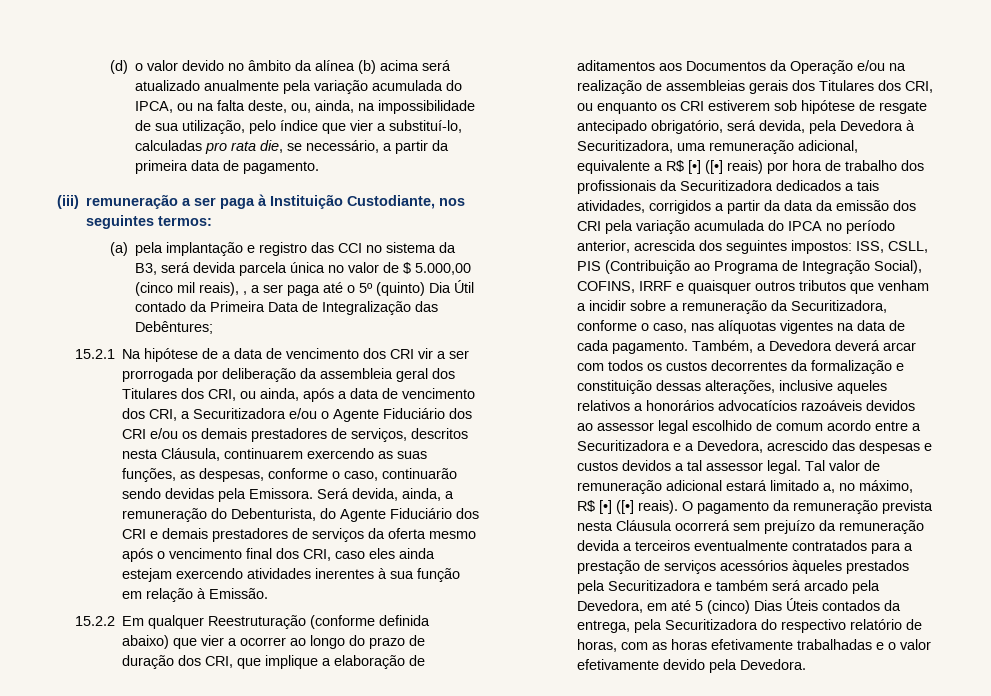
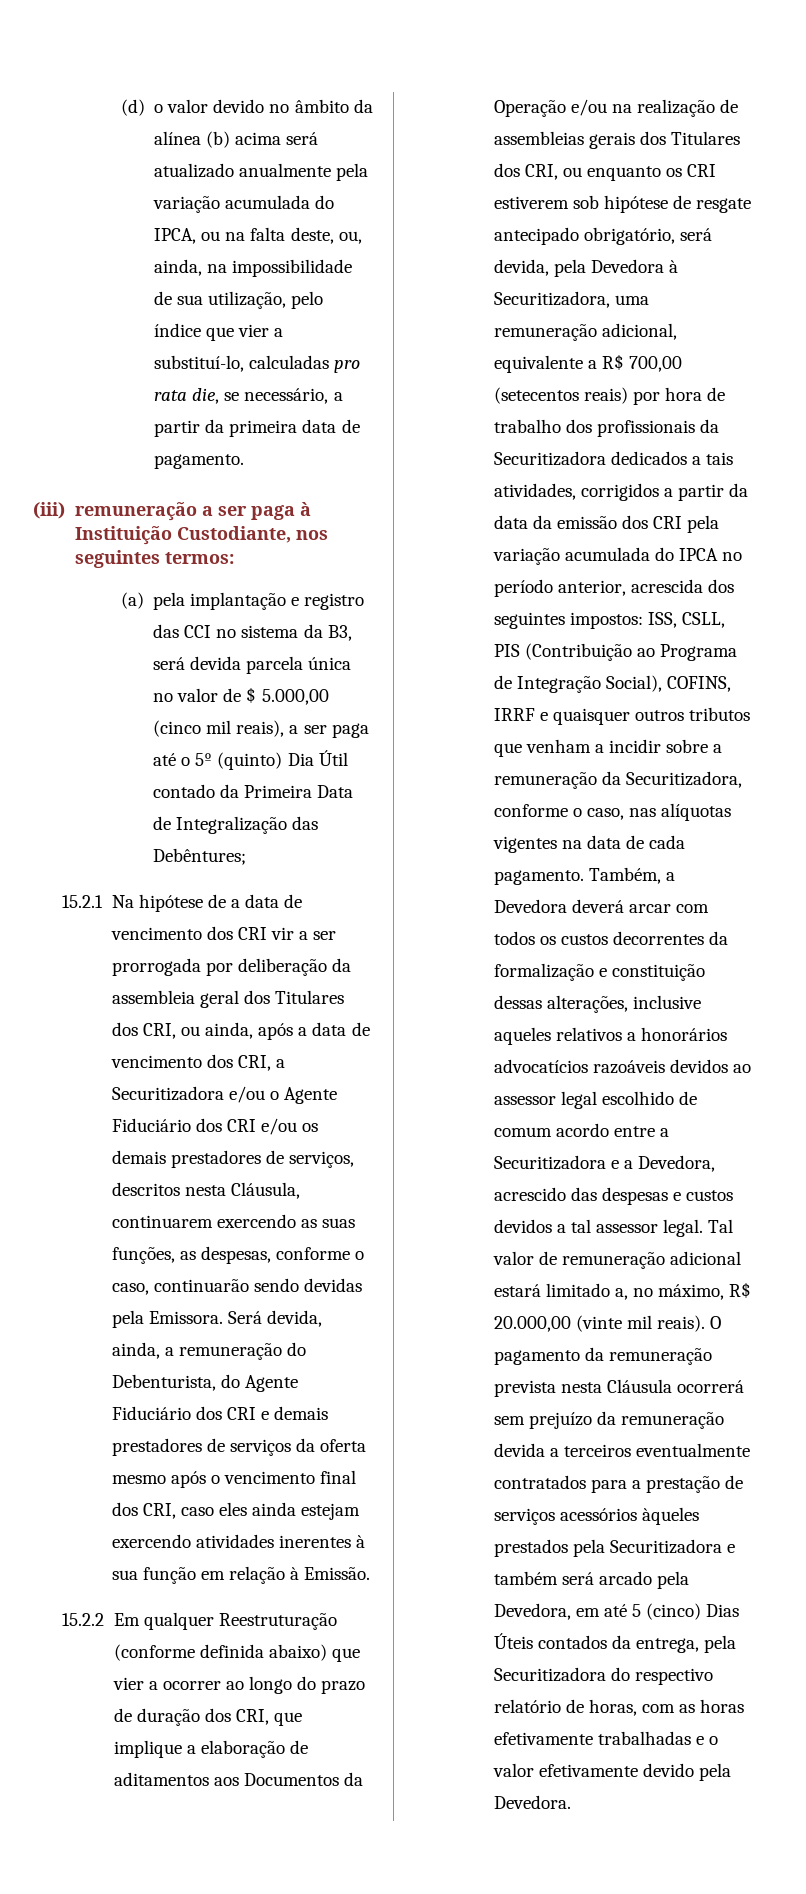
[243,291,248,295] , -> (285, 728) none
[687,160,723,174] [•] ([•] -> [629,356,683,372] [493,387,579,404] 700,00 (setecentos
[598,500,634,514] [•] ([•] -> [493,1315,652,1332] 20.000,00 (vinte mil

